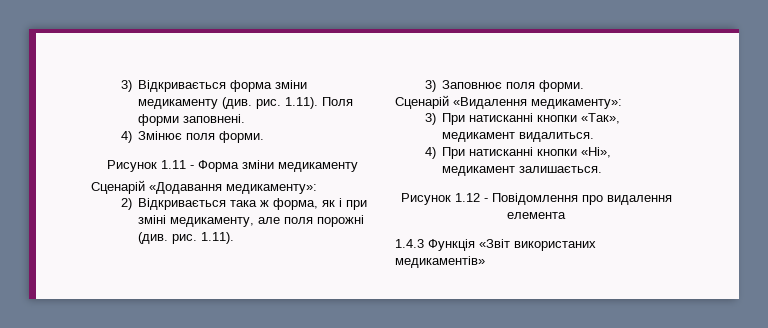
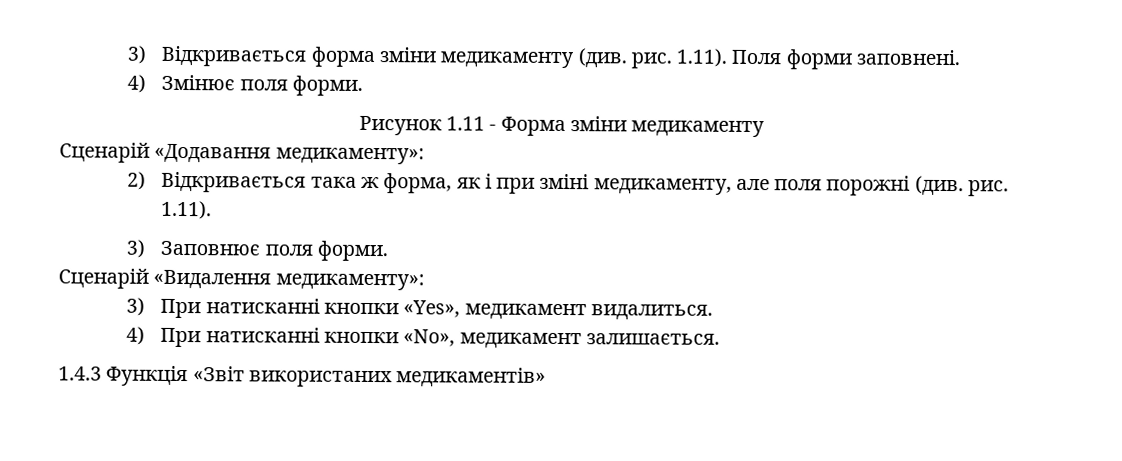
[581,113,621,124] «Так», -> [403,300,461,318] «Yes»,
[581,147,612,158] «Ні», -> [403,329,456,347] «No»,
[400,193,672,205] [507,212,566,219] // Рисунок 1.12 - Повідомлення про видалення елемента -> (720, 339) none

